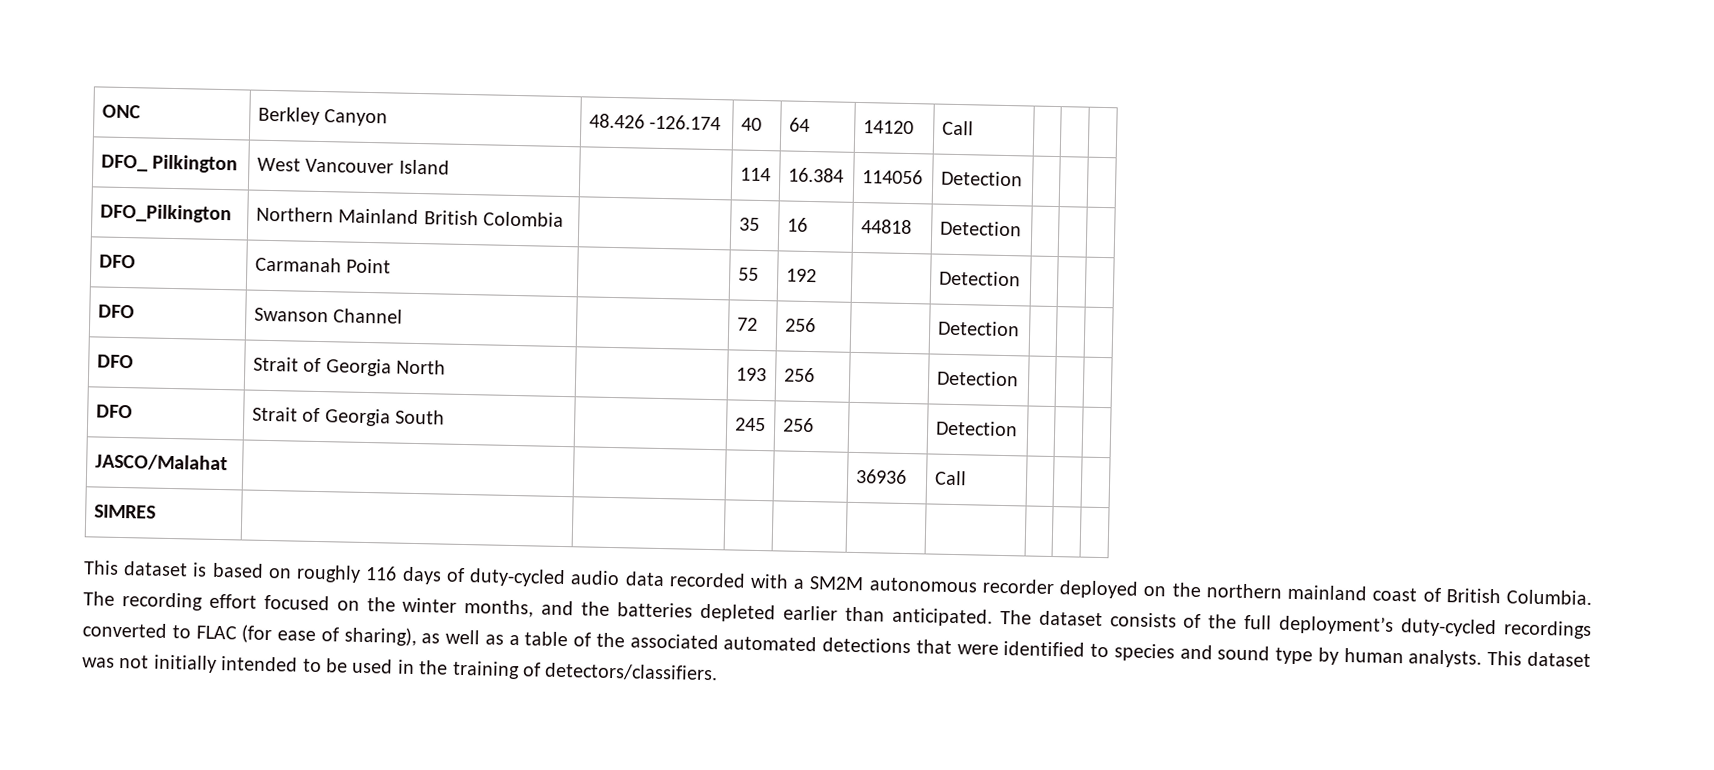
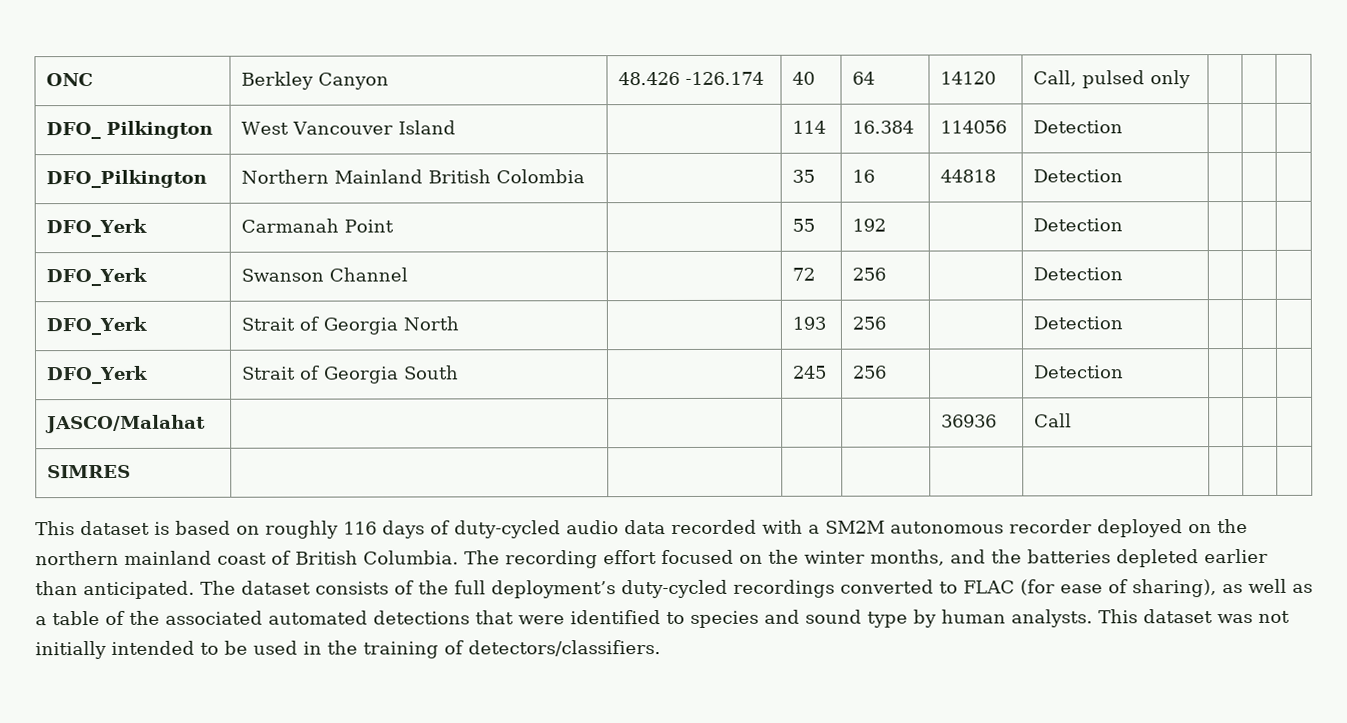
[941,120,974,136] Call -> [1033,70,1192,89] Call, pulsed only
[98,254,136,269] DFO -> [46,218,148,238] DFO_Yerk
[97,304,135,319] DFO -> [46,267,148,287] DFO_Yerk
[96,354,134,369] DFO -> [46,316,148,336] DFO_Yerk
[95,404,133,419] DFO -> [47,365,149,385] DFO_Yerk

